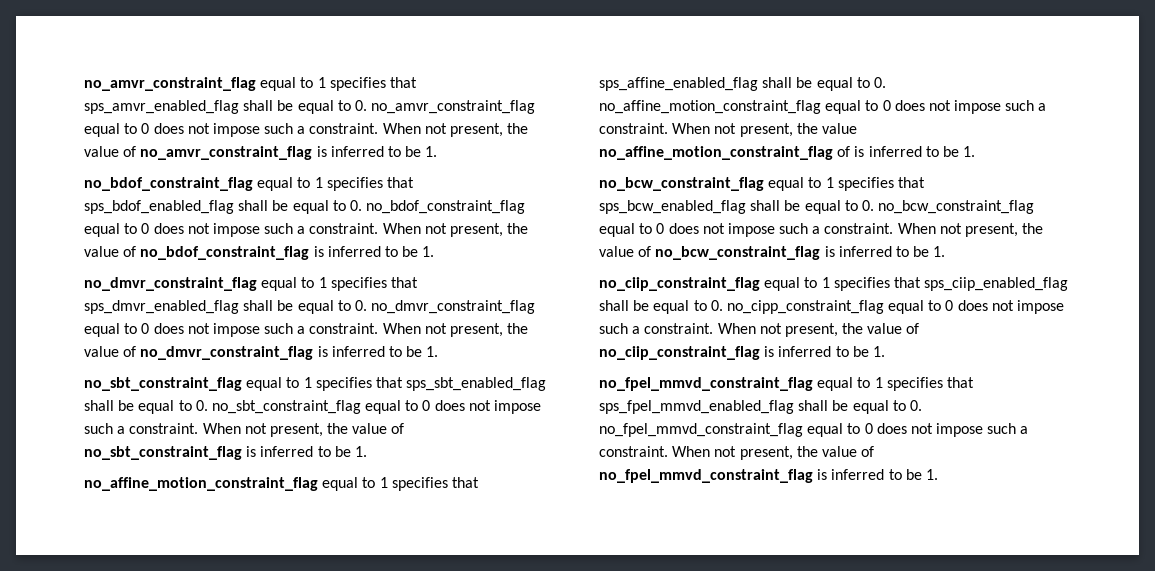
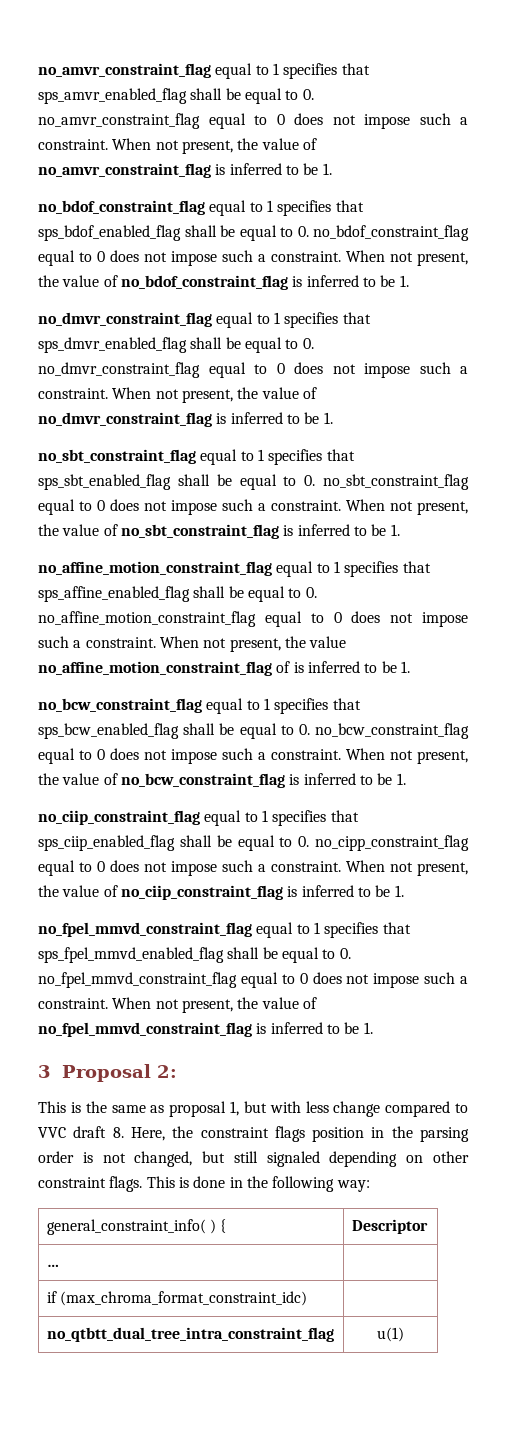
(938, 474) none -> [38,1064,177,1082] [38,1101,468,1117] [38,1126,470,1142] [38,1151,469,1167] [38,1176,370,1192] [46,1219,227,1235] [351,1219,428,1234] [46,1264,59,1267] [46,1291,308,1306] [46,1327,334,1342] [377,1327,404,1342] // 3 Proposal 2: // This is the same as proposal 1, but with less change compared to VVC draft 8. Here, the constraint flags position in the parsing order is not changed, but still signaled depending on other constraint flags. This is done in the following way: // general_constraint_info( ) { | Descriptor // … | // if (max_chroma_format_constraint_idc) | // no_qtbtt_dual_tree_intra_constraint_flag | u(1)

